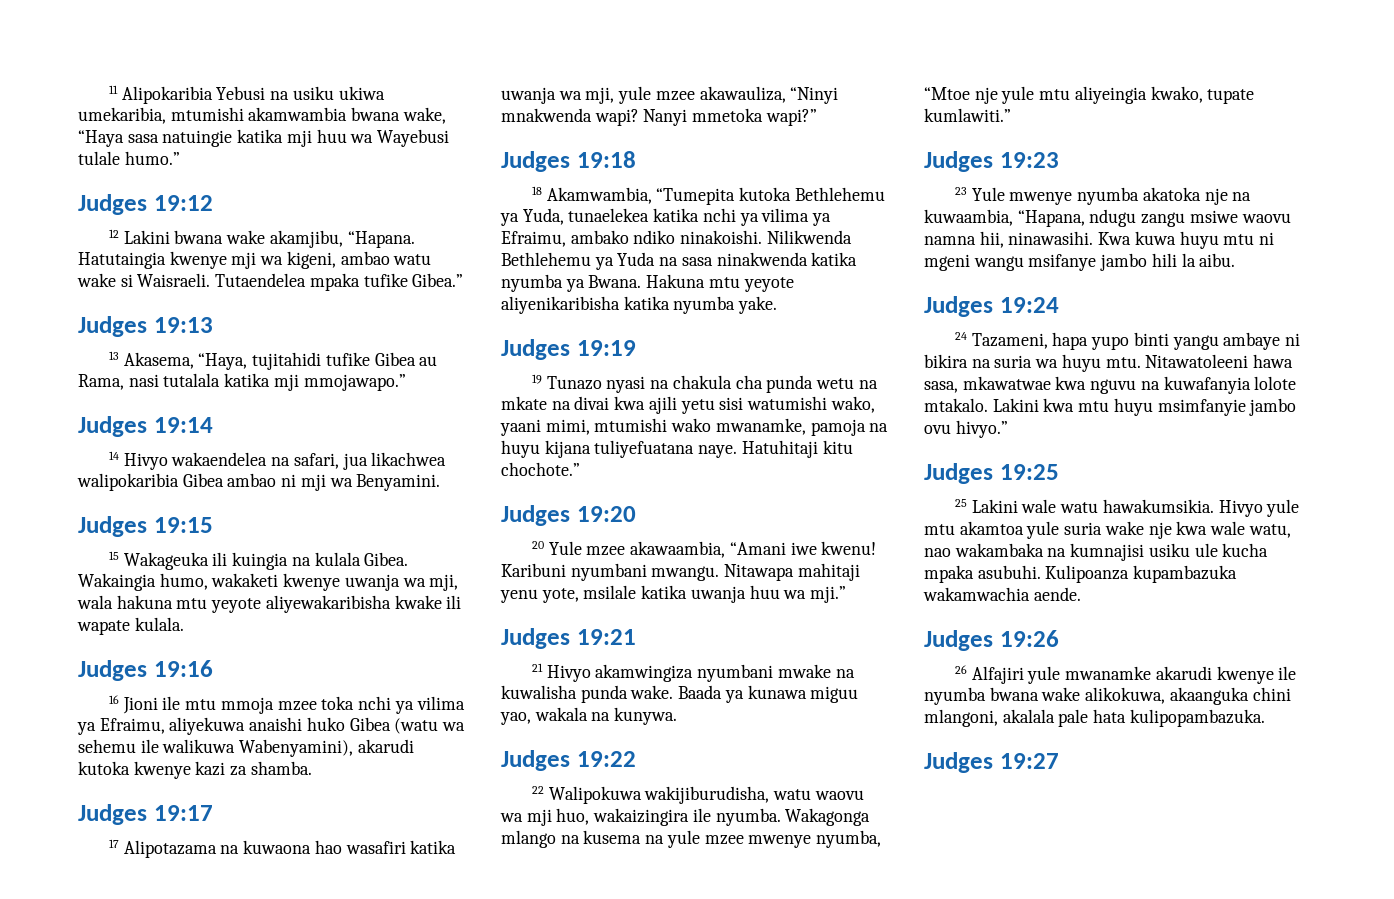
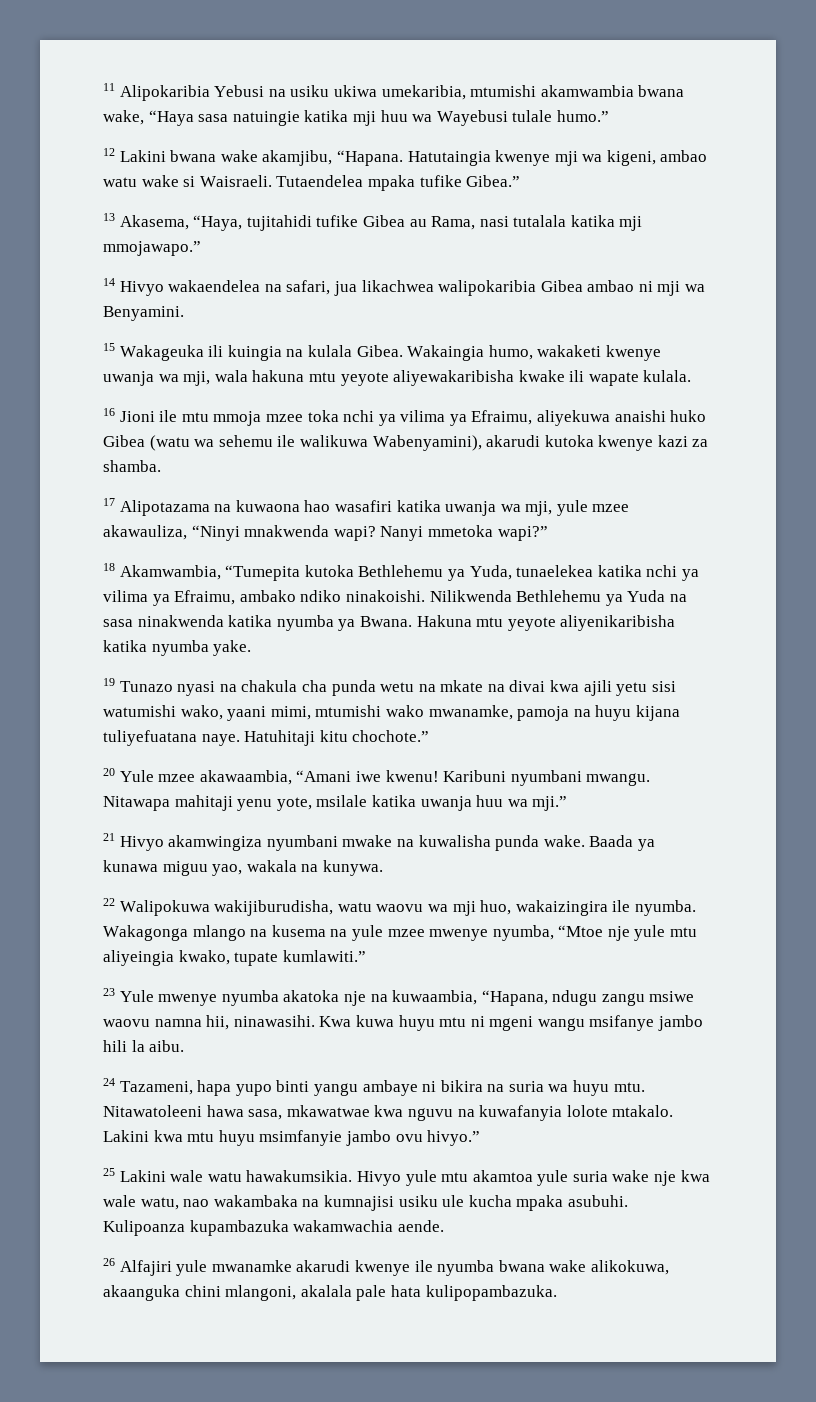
[78,194,213,215] // Judges 19:12 -> (609, 116) none
[78,316,213,337] // Judges 19:13 -> (521, 181) none
[78,416,213,437] // Judges 19:14 -> (201, 248) none
[78,516,213,537] // Judges 19:15 -> (184, 313) none
[78,660,213,681] // Judges 19:16 -> (692, 376) none
[78,804,213,825] // Judges 19:17 -> (161, 466) none
[501,151,636,172] // Judges 19:18 -> (548, 533) none
[501,339,636,360] // Judges 19:19 -> (252, 648) none
[501,505,636,526] // Judges 19:20 -> (430, 736) none
[501,628,636,649] // Judges 19:21 -> (568, 803) none
[501,750,636,771] // Judges 19:22 -> (383, 868) none
[924,151,1059,172] // Judges 19:23 -> (366, 956) none
[924,296,1059,317] // Judges 19:24 -> (185, 1046) none
[924,463,1059,484] // Judges 19:25 -> (481, 1138) none
[924,630,1059,651] // Judges 19:26 -> (444, 1226) none
[924,752,1059,773] // Judges 19:27 -> (557, 1293) none

